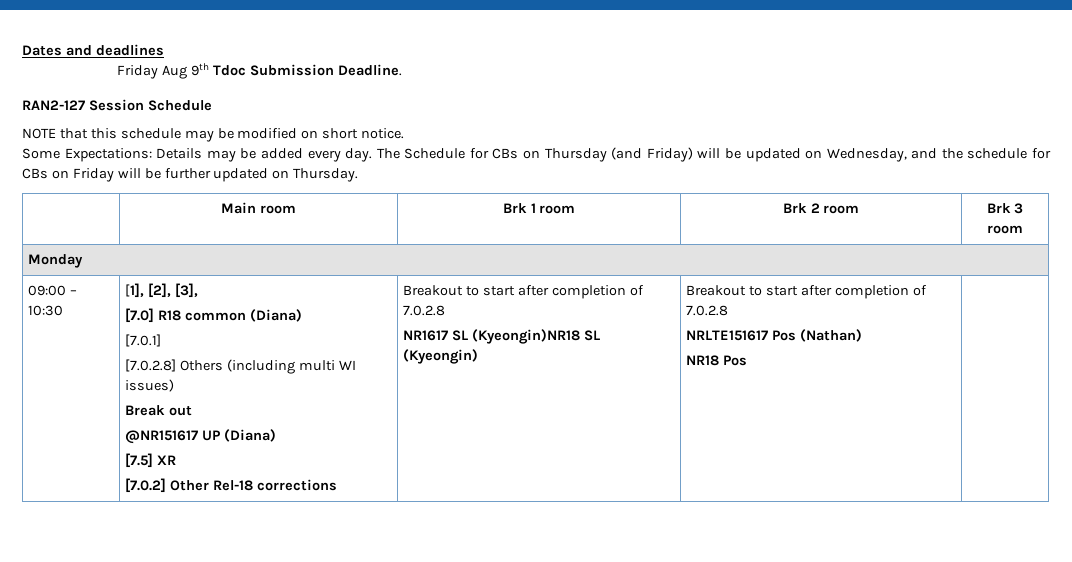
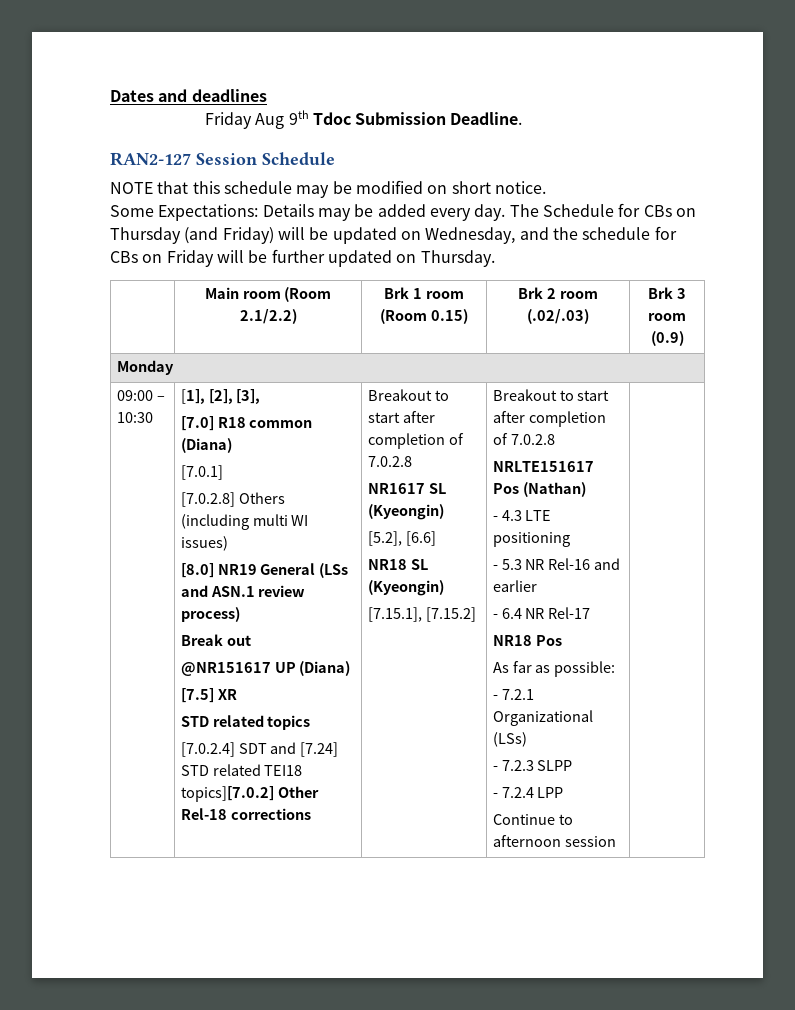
(296, 209) none -> [284,287,332,302] [239,309,297,324] (Room 2.1/2.2)
(576, 209) none -> [380,309,468,324] (Room 0.15)
(860, 209) none -> [527,309,589,324] (.02/.03)
(1023, 229) none -> [650,331,684,346] (0.9)
(175, 385) none -> [180,563,349,578] [180,585,306,597] [180,607,240,622] // [8.0] NR19 General (LSs and ASN.1 review process)
[125,478,167,493] [7.0.2] -> [180,715,311,730] [180,742,339,757] [180,764,303,776] [180,786,274,802] STD related topics // [7.0.2.4] SDT and [7.24] STD related TEI18 topics][7.0.2]
[472,329,600,344] [403,349,479,364] (Kyeongin)NR18 SL (Kyeongin) -> [367,504,444,520] [367,531,436,546] [367,559,428,570] [367,580,444,596] [367,607,476,622] (Kyeongin) // [5.2], [6.6] // NR18 SL (Kyeongin) // [7.15.1], [7.15.2]
[686,355,748,366] NR18 Pos -> [492,510,552,521] [492,532,570,547] [492,558,621,570] [492,580,537,592] [492,607,591,619] [492,635,562,646] [492,661,616,677] [492,689,534,700] [492,710,593,726] [492,732,527,747] [492,760,573,771] [492,787,564,798] [492,814,573,825] [492,835,616,847] - 4.3 LTE positioning // - 5.3 NR Rel-16 and earlier // - 6.4 NR Rel-17 // NR18 Pos // As far as possible: // - 7.2.1 Organizational (LSs) // - 7.2.3 SLPP // - 7.2.4 LPP // Continue to afternoon session

